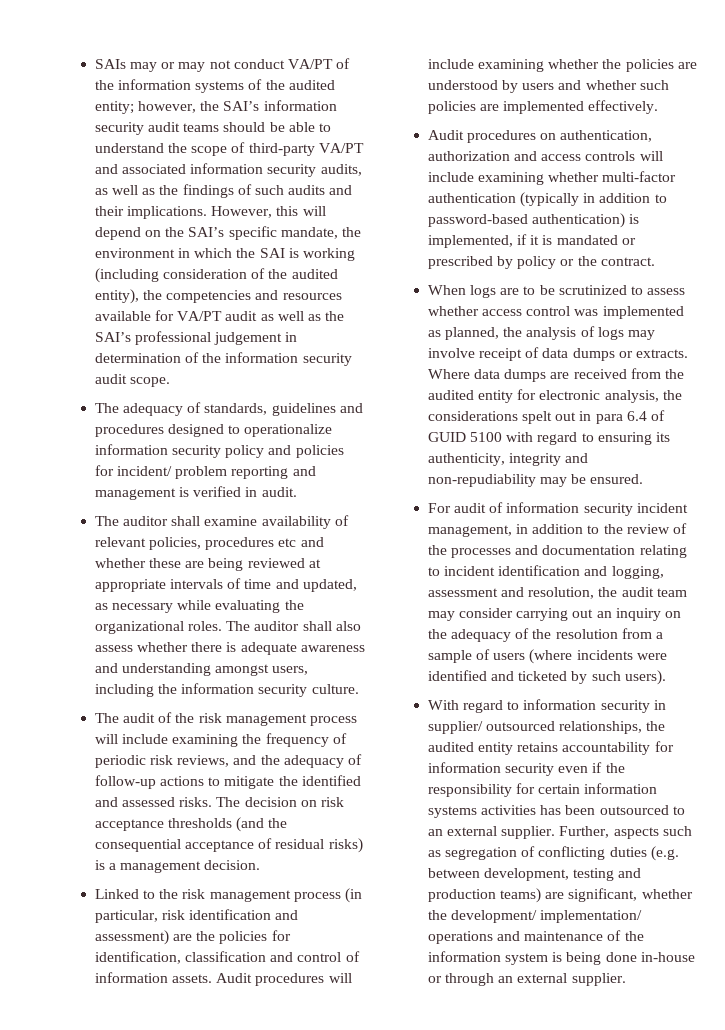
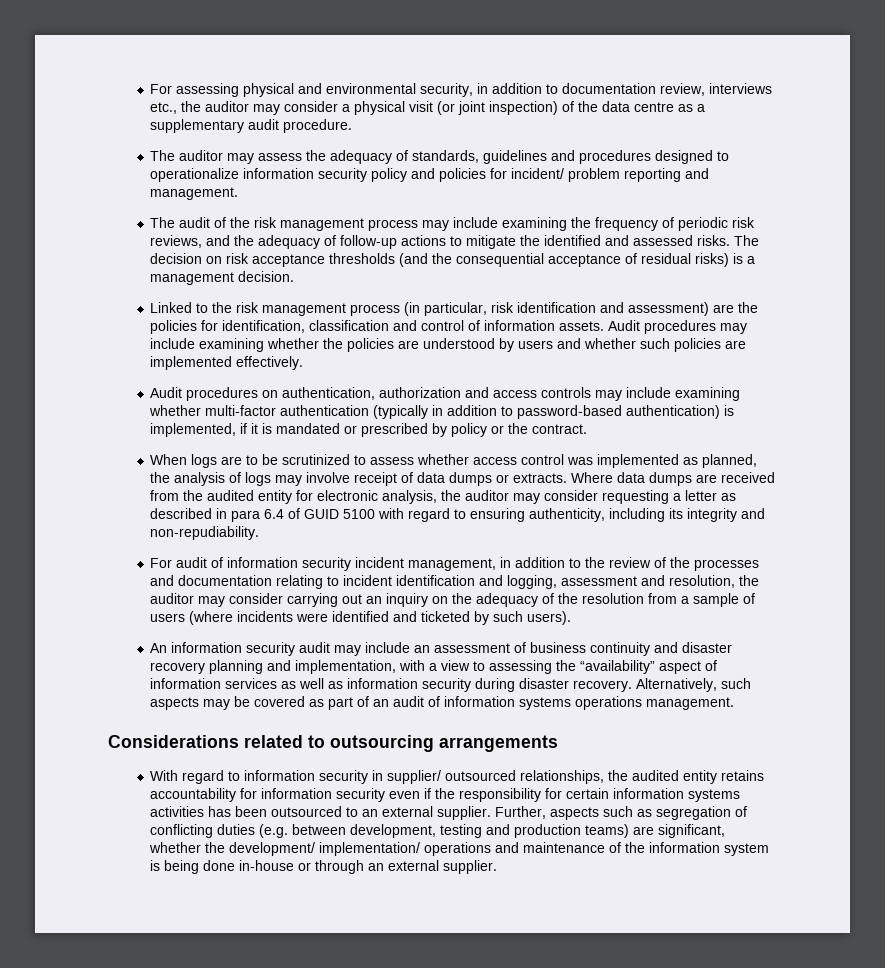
[94,58,351,72] [94,79,335,93] [94,100,337,114] [94,122,331,135] [94,142,364,156] [94,163,362,177] [94,184,353,198] [94,206,326,219] [94,226,361,240] [94,248,355,261] [94,268,338,283] [94,289,342,304] [94,310,345,321] [94,331,298,345] [94,352,352,366] [94,374,171,387] [94,403,119,413] SAIs may or may not conduct VA/PT of the information systems of the audited entity; however, the SAI’s information security audit teams should be able to understand the scope of third-party VA/PT and associated information security audits, as well as the findings of such audits and their implications. However, this will depend on the SAI’s specific mandate, the environment in which the SAI is working (including consideration of the audited entity), the competencies and resources available for VA/PT audit as well as the SAI’s professional judgement in determination of the information security audit scope. // The -> [150,83,773,97] [150,101,706,115] [150,119,353,133] [150,150,327,164] For assessing physical and environmental security, in addition to documentation review, interviews etc., the auditor may consider a physical visit (or joint inspection) of the data centre as a supplementary audit procedure. // The auditor may assess the
[94,486,297,500] [94,515,349,529] [94,537,324,550] [94,558,321,571] [94,578,357,592] [94,600,304,613] [94,621,361,634] [94,642,365,655] [94,663,309,676] [94,683,359,697] management is verified in audit. // The auditor shall examine availability of relevant policies, procedures etc and whether these are being reviewed at appropriate intervals of time and updated, as necessary while evaluating the organizational roles. The auditor shall also assess whether there is adequate awareness and understanding amongst users, including the information security culture. -> [150,187,239,200] management.
[94,734,118,744] will -> [422,220,450,231] may
[328,973,352,983] will -> [720,323,748,334] may
[639,151,663,161] will -> [595,390,623,401] may
[427,411,577,424] considerations spelt out -> [465,490,737,504] [150,508,213,519] auditor may consider requesting a letter as described
[655,432,670,442] [427,453,589,466] [427,474,644,487] its authenticity, integrity and non-repudiability may be ensured. -> [529,508,766,522] [150,526,260,540] authenticity, including its integrity and non-repudiability.
[621,587,687,597] audit team -> [150,593,195,604] auditor
(666, 677) none -> [150,642,733,656] [150,660,718,674] [150,678,752,692] [150,696,735,710] [108,735,558,752] // An information security audit may include an assessment of business continuity and disaster recovery planning and implementation, with a view to assessing the “availability” aspect of information services as well as information security during disaster recovery. Alternatively, such aspects may be covered as part of an audit of information systems operations management. // Considerations related to outsourcing arrangements

